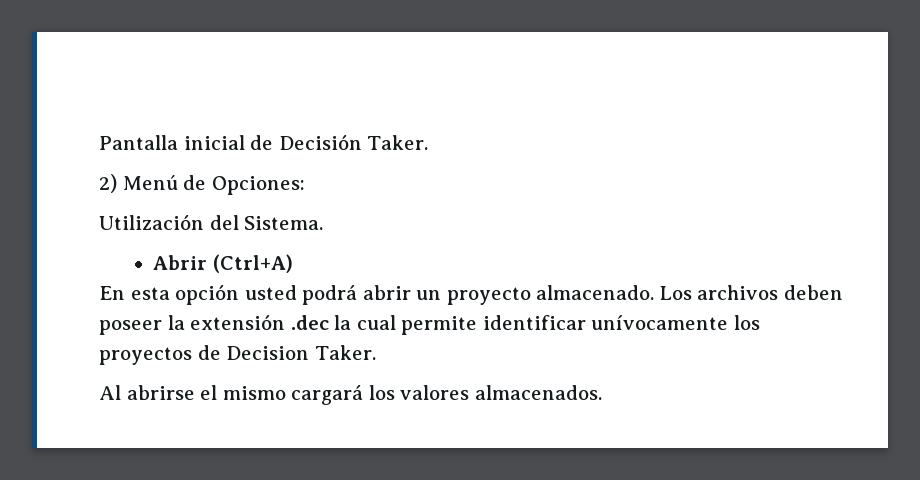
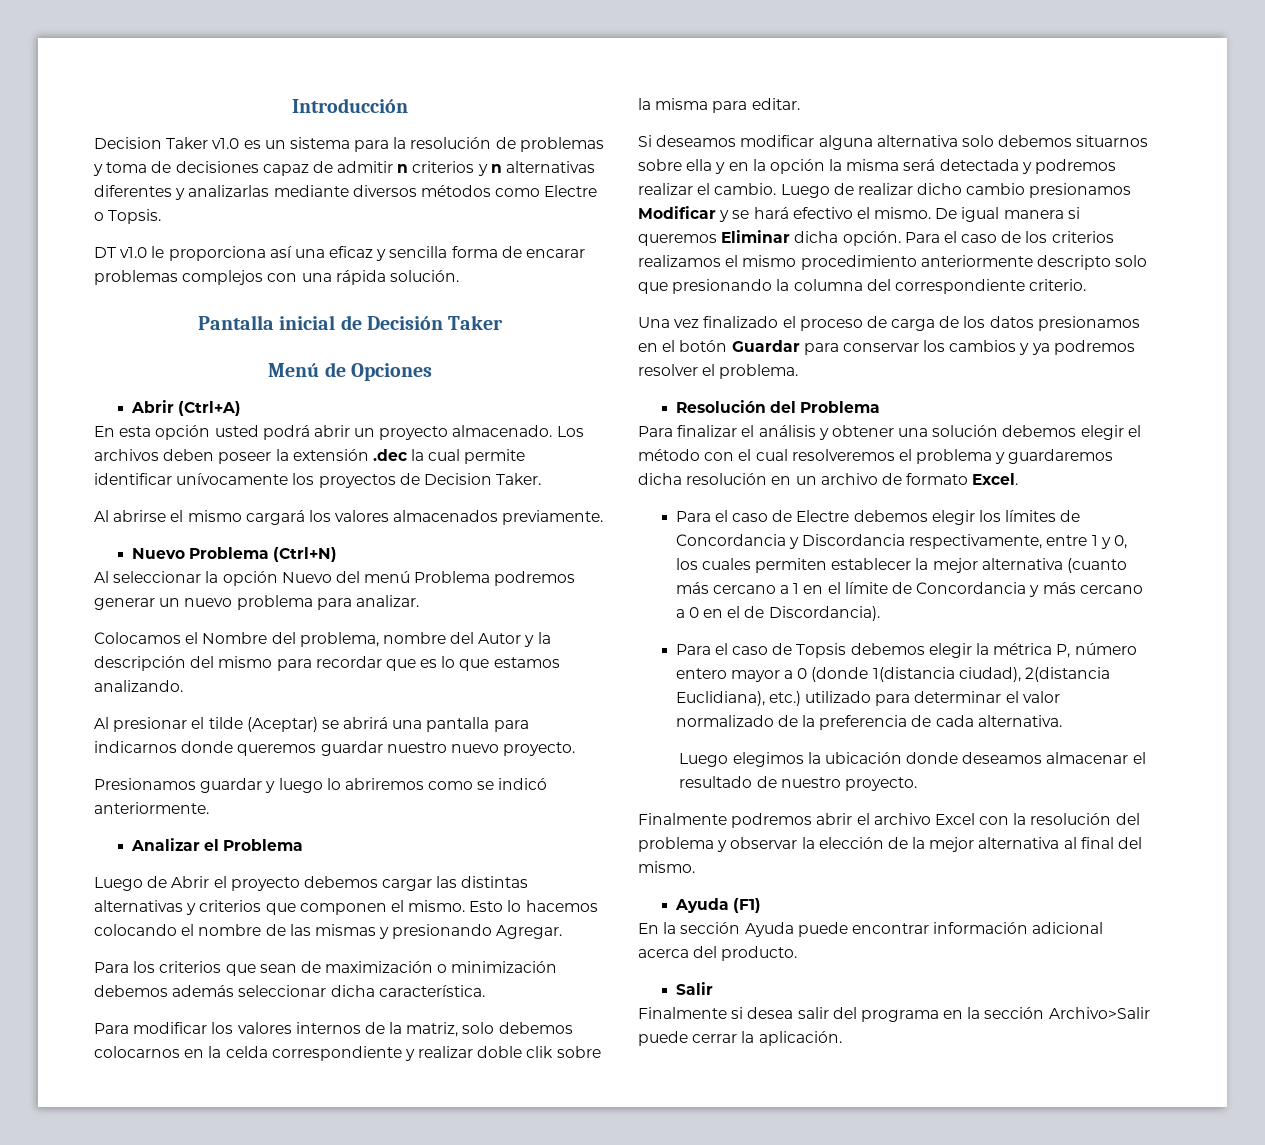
[99,134,429,150] [99,174,305,195] [99,214,324,230] Pantalla inicial de Decisión Taker. // 2) Menú de Opciones: // Utilización del Sistema. -> [292,98,408,113] [94,137,604,152] [93,161,596,176] [94,185,598,200] [94,209,162,224] [94,246,586,261] [94,270,459,285] [197,315,504,330] [268,362,432,381] Introducción // Decision Taker v1.0 es un sistema para la resolución de problemas y toma de decisiones capaz de admitir n criterios y n alternativas diferentes y analizarlas mediante diversos métodos como Electre o Topsis. // DT v1.0 le proporciona así una eficaz y sencilla forma de encarar problemas complejos con una rápida solución. // Pantalla inicial de Decisión Taker // Menú de Opciones
[474,385,602,400] almacenados. -> [393,510,604,525] [131,547,338,562] [94,571,576,586] [94,595,419,610] [94,632,551,647] [94,656,560,671] [94,680,183,692] [94,717,529,732] [94,741,576,756] [94,778,548,793] [94,802,209,814] [130,838,304,851] [94,876,529,891] [94,900,598,915] [94,924,563,939] [94,961,558,976] [94,985,485,997] [94,1022,573,1037] [94,1046,601,1061] [638,98,800,113] [638,135,1149,150] [638,159,1117,174] [638,183,1132,198] [638,206,1080,222] [638,230,1114,246] [638,255,1148,270] [638,279,1087,294] [638,316,1140,331] [638,340,1135,355] [638,364,799,379] [675,400,881,413] [638,425,1141,440] [638,449,1114,464] [638,473,1019,485] [675,510,1081,525] [675,534,1127,549] [675,558,1127,573] [675,582,1143,597] [675,606,880,621] [675,643,1137,658] [675,667,1110,682] [675,691,1060,706] [675,715,1062,730] [679,752,1146,767] [679,776,917,791] [638,813,1140,828] [638,837,1143,852] [638,861,695,873] [674,898,761,913] [638,922,1104,937] [638,946,798,961] [675,982,713,995] [638,1007,1150,1022] [638,1031,842,1046] almacenados previamente. // Nuevo Problema (Ctrl+N) // Al seleccionar la opción Nuevo del menú Problema podremos generar un nuevo problema para analizar. // Colocamos el Nombre del problema, nombre del Autor y la descripción del mismo para recordar que es lo que estamos analizando. // Al presionar el tilde (Aceptar) se abrirá una pantalla para indicarnos donde queremos guardar nuestro nuevo proyecto. // Presionamos guardar y luego lo abriremos como se indicó anteriormente. // Analizar el Problema // Luego de Abrir el proyecto debemos cargar las distintas alternativas y criterios que componen el mismo. Esto lo hacemos colocando el nombre de las mismas y presionando Agregar. // Para los criterios que sean de maximización o minimización debemos además seleccionar dicha característica. // Para modificar los valores internos de la matriz, solo debemos colocarnos en la celda correspondiente y realizar doble clik sobre la misma para editar. // Si deseamos modificar alguna alternativa solo debemos situarnos sobre ella y en la opción la misma será detectada y podremos realizar el cambio. Luego de realizar dicho cambio presionamos Modificar y se hará efectivo el mismo. De igual manera si queremos Eliminar dicha opción. Para el caso de los criterios realizamos el mismo procedimiento anteriormente descripto solo que presionando la columna del correspondiente criterio. // Una vez finalizado el proceso de carga de los datos presionamos en el botón Guardar para conservar los cambios y ya podremos resolver el problema. // Resolución del Problema // Para finalizar el análisis y obtener una solución debemos elegir el método con el cual resolveremos el problema y guardaremos dicha resolución en un archivo de formato Excel. // Para el caso de Electre debemos elegir los límites de Concordancia y Discordancia respectivamente, entre 1 y 0, los cuales permiten establecer la mejor alternativa (cuanto más cercano a 1 en el límite de Concordancia y más cercano a 0 en el de Discordancia). // Para el caso de Topsis debemos elegir la métrica P, número entero mayor a 0 (donde 1(distancia ciudad), 2(distancia Euclidiana), etc.) utilizado para determinar el valor normalizado de la preferencia de cada alternativa. // Luego elegimos la ubicación donde deseamos almacenar el resultado de nuestro proyecto. // Finalmente podremos abrir el archivo Excel con la resolución del problema y observar la elección de la mejor alternativa al final del mismo. // Ayuda (F1) // En la sección Ayuda puede encontrar información adicional acerca del producto. // Salir // Finalmente si desea salir del programa en la sección Archivo>Salir puede cerrar la aplicación.

